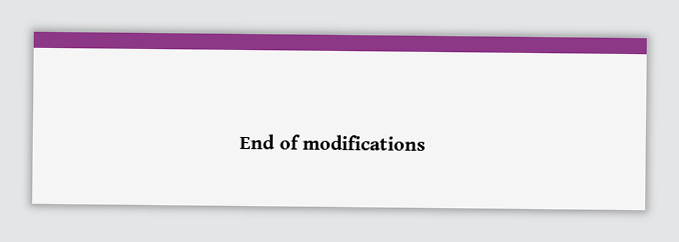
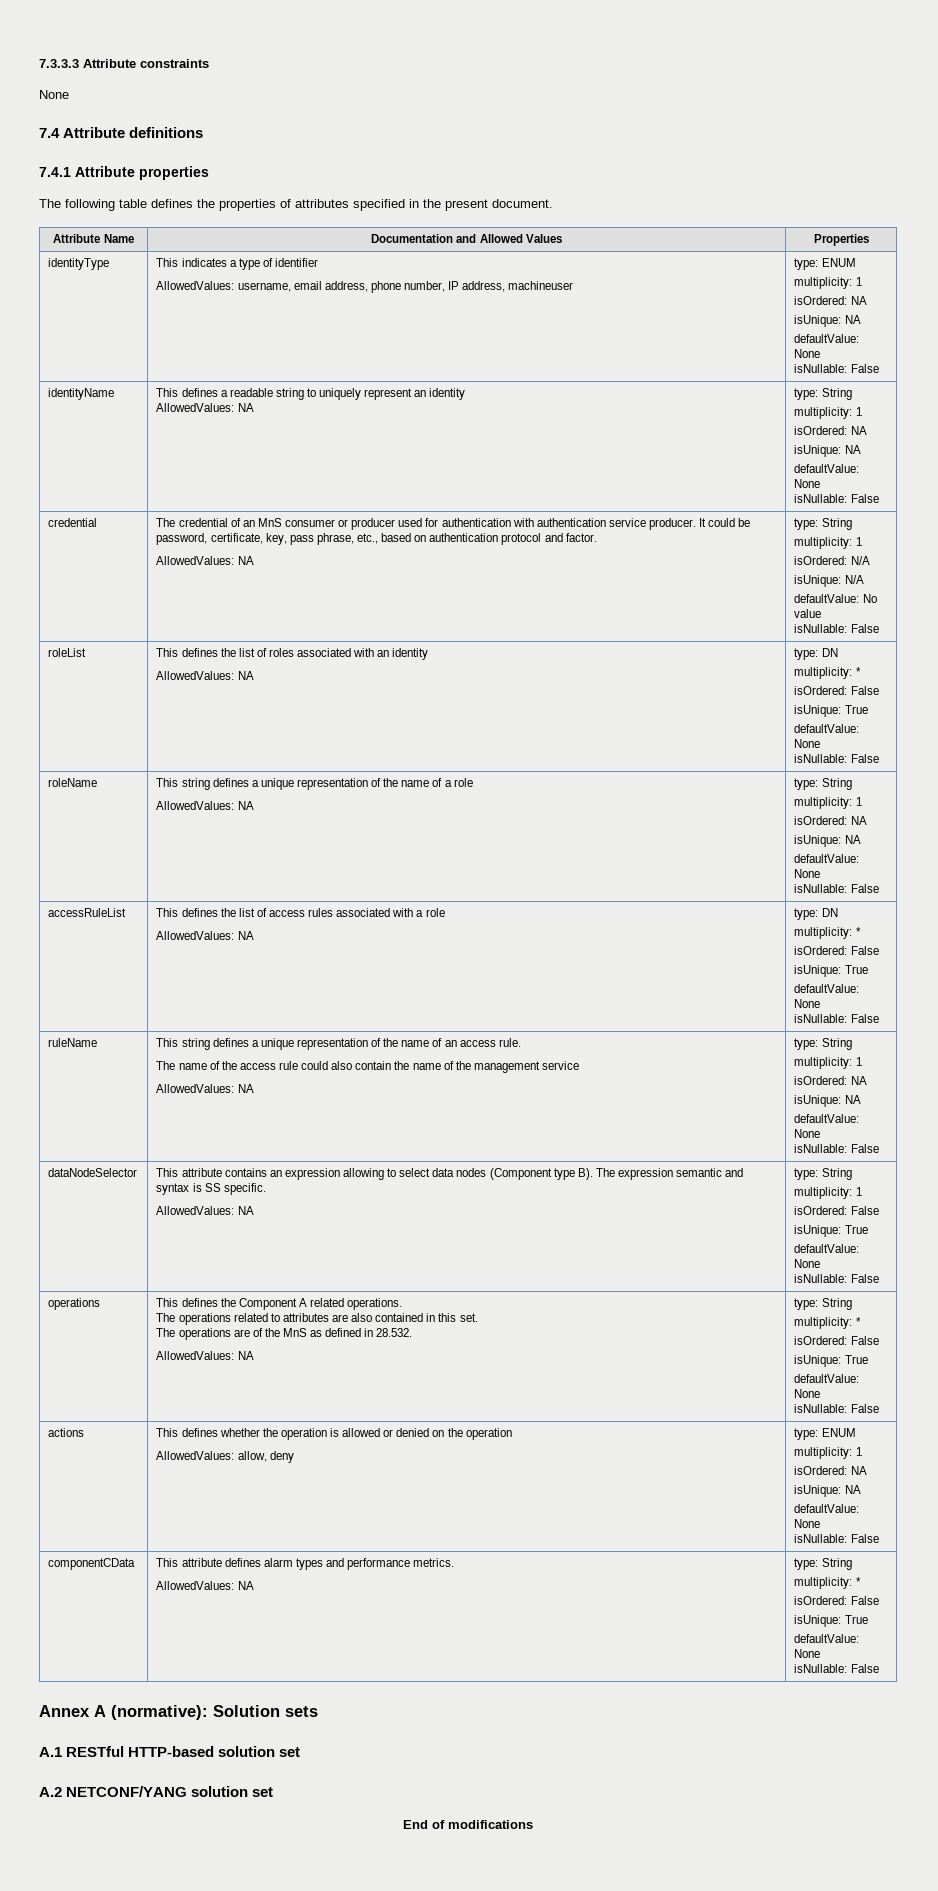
(239, 141) none -> [39,59,209,68] [39,90,69,99] [39,127,204,138] [39,166,209,180] [39,199,553,211] [53,234,134,243] [371,234,562,243] [813,234,869,246] [48,258,110,270] [156,258,319,270] [156,281,574,293] [794,258,856,270] [794,277,862,289] [794,296,867,305] [794,315,861,327] [794,334,860,343] [794,349,821,358] [794,364,879,373] [48,388,115,400] [156,388,466,400] [156,403,254,412] [794,388,852,400] [794,407,862,419] [794,426,867,435] [794,445,861,457] [794,464,860,473] [794,479,821,488] [794,494,879,503] [48,518,98,527] [156,518,751,530] [156,533,597,545] [156,556,254,565] [794,518,852,530] [794,537,862,549] [794,556,870,565] [794,575,864,587] [794,594,877,603] [794,609,822,618] [794,624,879,633] [48,648,87,657] [156,648,429,660] [156,671,254,680] [794,648,838,660] [794,667,861,679] [794,686,879,695] [794,705,868,717] [794,724,860,733] [794,739,821,748] [794,754,879,763] [48,778,98,787] [156,778,473,790] [156,801,254,810] [794,778,852,790] [794,797,862,809] [794,816,867,825] [794,835,861,847] [794,854,860,863] [794,869,821,878] [794,884,879,893] [48,908,127,917] [156,908,445,917] [156,931,254,940] [794,908,838,920] [794,927,861,939] [794,946,879,955] [794,965,868,977] [794,984,860,993] [794,999,821,1008] [794,1014,879,1023] [48,1038,98,1047] [156,1038,521,1050] [156,1061,579,1073] [156,1084,254,1093] [794,1038,852,1050] [794,1057,862,1069] [794,1076,867,1085] [794,1095,861,1107] [794,1114,860,1123] [794,1129,821,1138] [794,1144,879,1153] [48,1168,138,1177] [156,1168,744,1180] [156,1183,266,1195] [156,1206,254,1215] [794,1168,852,1180] [794,1187,862,1199] [794,1206,879,1215] [794,1225,868,1237] [794,1244,860,1253] [794,1259,821,1268] [794,1274,879,1283] [48,1298,101,1310] [156,1298,403,1310] [156,1313,478,1325] [156,1328,413,1340] [156,1351,254,1360] [794,1298,852,1310] [794,1317,861,1329] [794,1336,879,1345] [794,1355,868,1367] [794,1374,860,1383] [794,1389,821,1398] [794,1404,879,1413] [48,1428,85,1437] [156,1428,512,1440] [156,1451,294,1463] [794,1428,856,1440] [794,1447,862,1459] [794,1466,867,1475] [794,1485,861,1497] [794,1504,860,1513] [794,1519,821,1528] [794,1534,879,1543] [48,1558,136,1570] [156,1558,455,1570] [156,1581,254,1590] [794,1558,852,1570] [794,1577,861,1589] [794,1596,879,1605] [794,1615,868,1627] [794,1634,860,1643] [794,1649,821,1658] [794,1664,879,1673] [39,1705,318,1720] [39,1746,301,1757] [39,1786,274,1797] 7.3.3.3 Attribute constraints // None // 7.4 Attribute definitions // 7.4.1 Attribute properties // The following table defines the properties of attributes specified in the present document. // Attribute Name | Documentation and Allowed Values | Properties // identityType | This indicates a type of identifier // AllowedValues: username, email address, phone number, IP address, machineuser | type: ENUM // multiplicity: 1 // isOrdered: NA // isUnique: NA // defaultValue: None // isNullable: False // identityName | This defines a readable string to uniquely represent an identity // AllowedValues: NA | type: String // multiplicity: 1 // isOrdered: NA // isUnique: NA // defaultValue: None // isNullable: False // credential | The credential of an MnS consumer or producer used for authentication with authentication service producer. It could be password, certificate, key, pass phrase, etc., based on authentication protocol and factor. // AllowedValues: NA | type: String // multiplicity: 1 // isOrdered: N/A // isUnique: N/A // defaultValue: No value // isNullable: False // roleList | This defines the list of roles associated with an identity // AllowedValues: NA | type: DN // multiplicity: * // isOrdered: False // isUnique: True // defaultValue: None // isNullable: False // roleName | This string defines a unique representation of the name of a role // AllowedValues: NA | type: String // multiplicity: 1 // isOrdered: NA // isUnique: NA // defaultValue: None // isNullable: False // accessRuleList | This defines the list of access rules associated with a role // AllowedValues: NA | type: DN // multiplicity: * // isOrdered: False // isUnique: True // defaultValue: None // isNullable: False // ruleName | This string defines a unique representation of the name of an access rule. // The name of the access rule could also contain the name of the management service // AllowedValues: NA | type: String // multiplicity: 1 // isOrdered: NA // isUnique: NA // defaultValue: None // isNullable: False // dataNodeSelector | This attribute contains an expression allowing to select data nodes (Component type B). The expression semantic and syntax is SS specific. // AllowedValues: NA | type: String // multiplicity: 1 // isOrdered: False // isUnique: True // defaultValue: None // isNullable: False // operations | This defines the Component A related operations. // The operations related to attributes are also contained in this set. // The operations are of the MnS as defined in 28.532. // AllowedValues: NA | type: String // multiplicity: * // isOrdered: False // isUnique: True // defaultValue: None // isNullable: False // actions | This defines whether the operation is allowed or denied on the operation // AllowedValues: allow, deny | type: ENUM // multiplicity: 1 // isOrdered: NA // isUnique: NA // defaultValue: None // isNullable: False // componentCData | This attribute defines alarm types and performance metrics. // AllowedValues: NA | type: String // multiplicity: * // isOrdered: False // isUnique: True // defaultValue: None // isNullable: False // Annex A (normative): Solution sets // A.1 RESTful HTTP-based solution set // A.2 NETCONF/YANG solution set //

